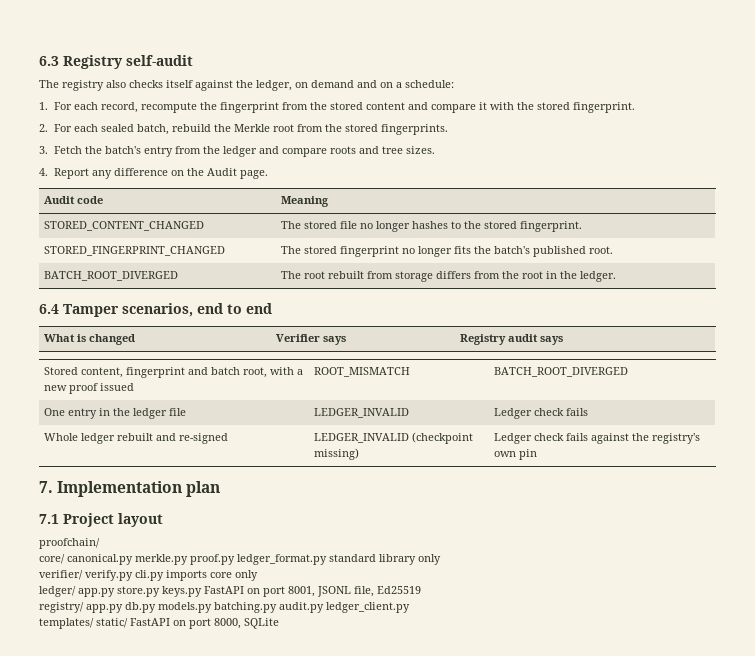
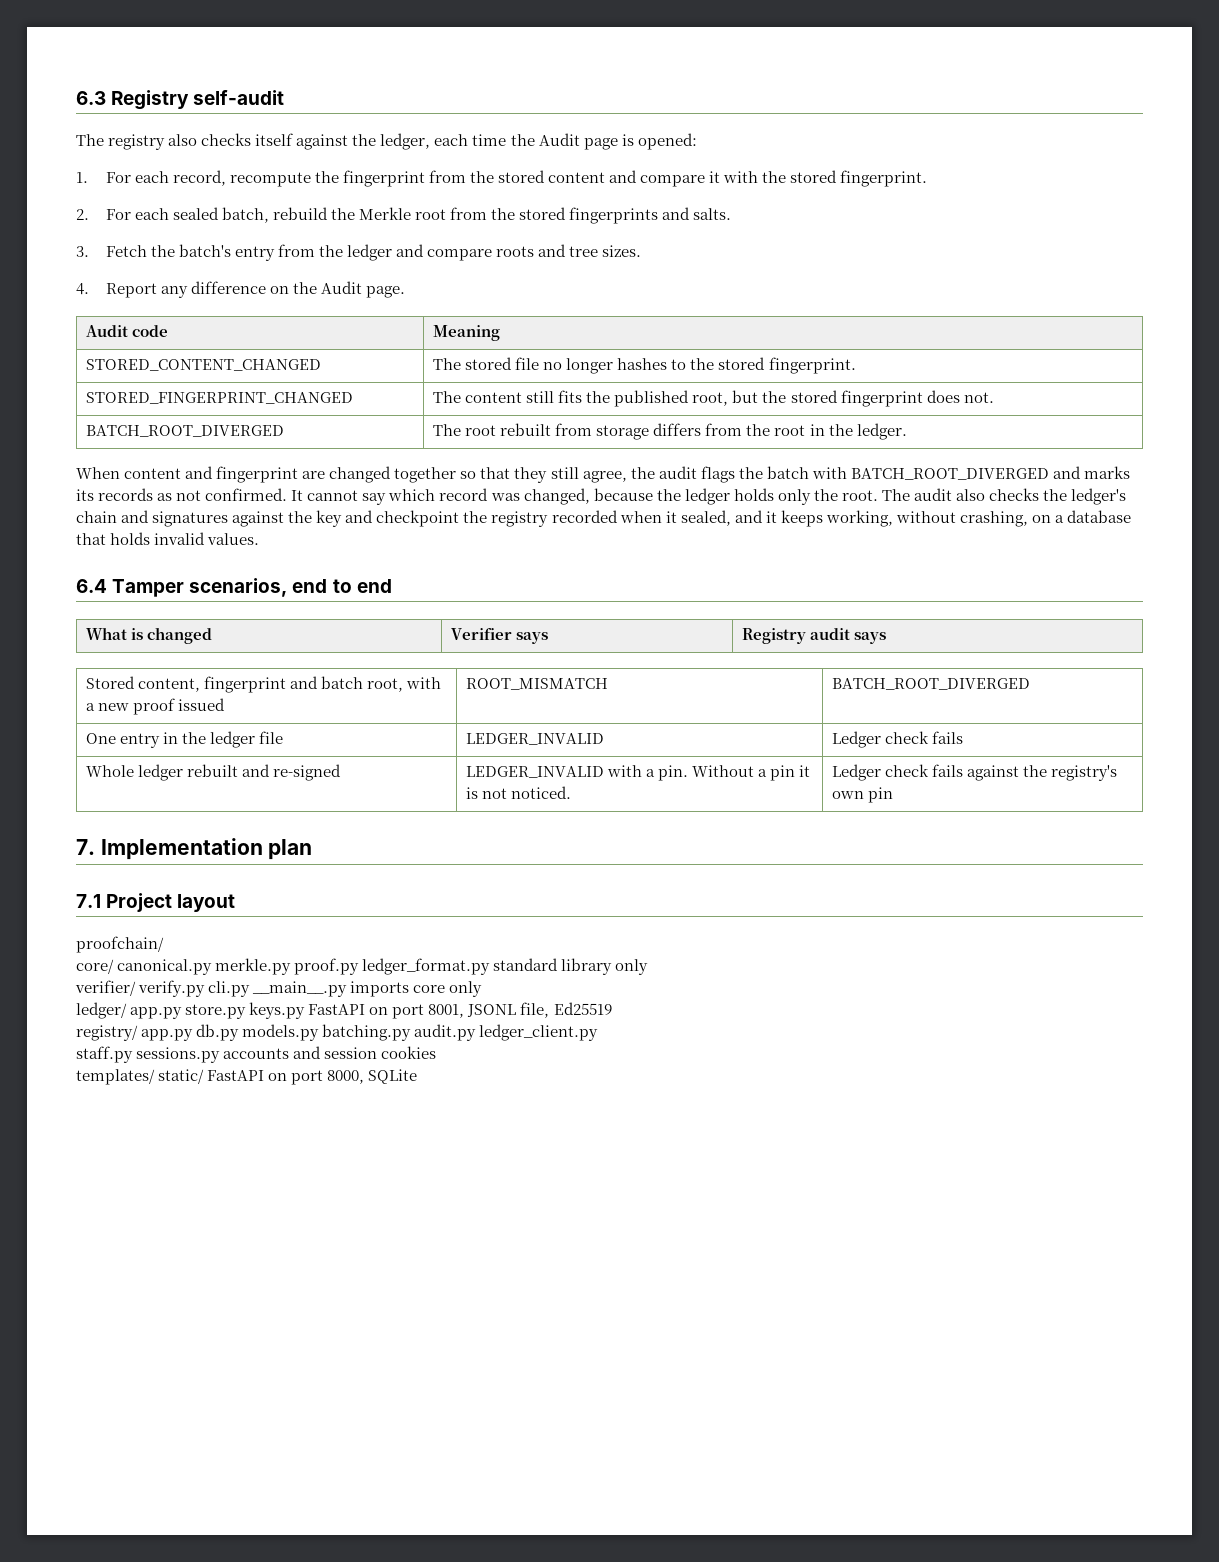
[295,80,454,88] on demand and on a schedule: -> [434,133,697,150] each time the Audit page is opened:
[380,124,448,135] fingerprints. -> [569,207,732,224] fingerprints and salts.
[304,246,614,257] stored fingerprint no longer fits the batch's published root. -> [465,390,994,407] content still fits the published root, but the stored fingerprint does not.
(617, 276) none -> [76,466,1130,483] [76,488,1127,505] [76,510,1132,527] [76,532,260,545] // When content and fingerprint are changed together so that they still agree, the audit flags the batch with BATCH_ROOT_DIVERGED and marks its records as not confirmed. It cannot say which record was changed, because the ledger holds only the root. The audit also checks the ledger's chain and signatures against the key and checkpoint the registry recorded when it sealed, and it keeps working, without crashing, on a database that holds invalid values.
[412,432,474,444] [314,448,360,460] (checkpoint missing) -> [607,765,811,781] [466,786,572,799] with a pin. Without a pin it is not noticed.
(164, 575) none -> [252,981,348,997] __main__.py
(410, 607) none -> [76,1046,437,1063] // staff.py sessions.py accounts and session cookies

